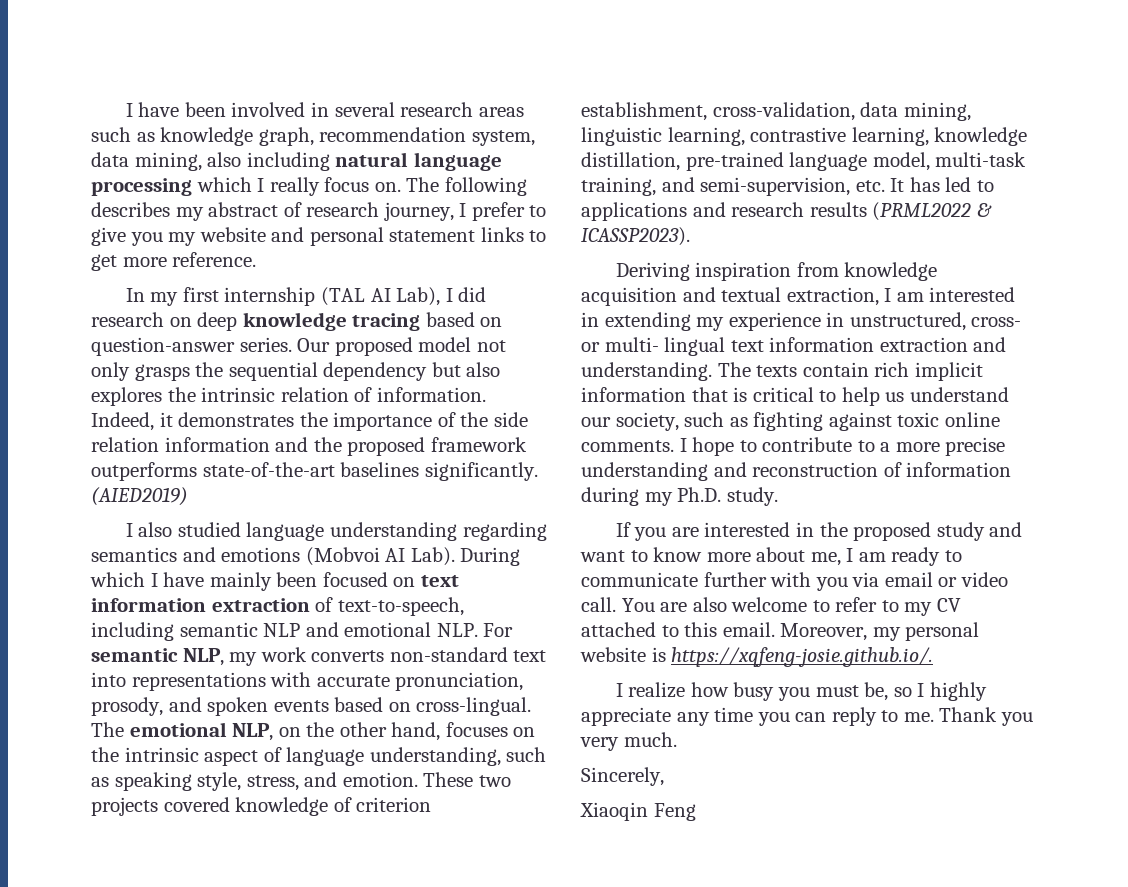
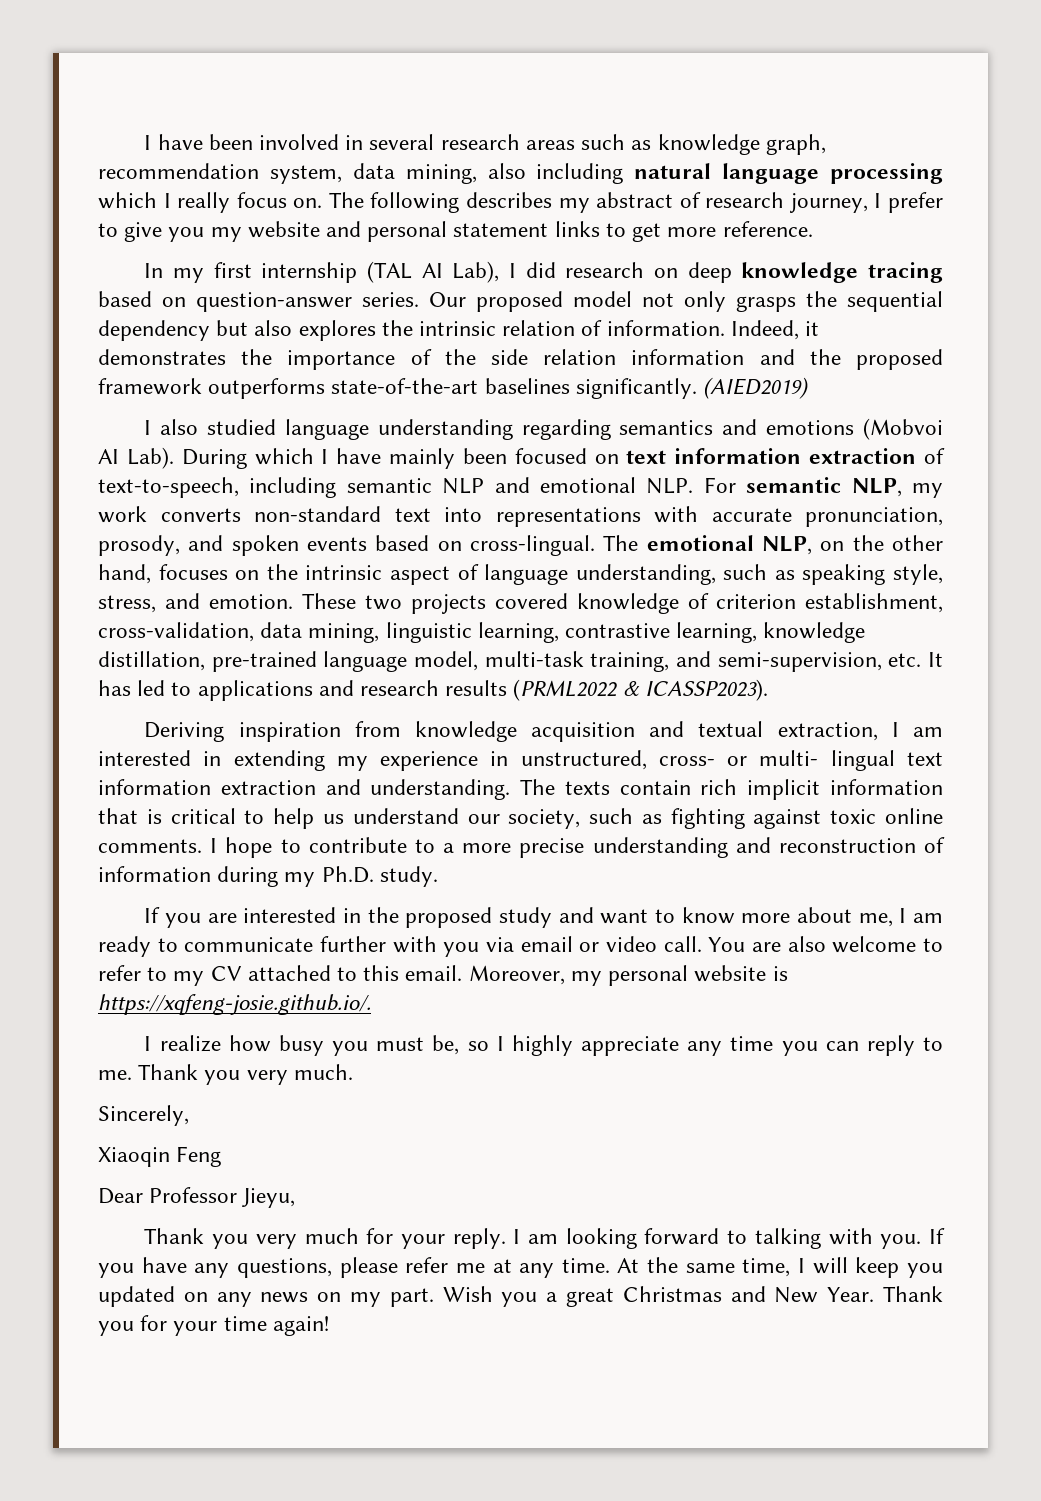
(696, 812) none -> [98,1187,296,1208] [144,1228,945,1249] [98,1257,943,1278] [98,1286,943,1307] [98,1315,329,1336] // Dear Professor Jieyu, // Thank you very much for your reply. I am looking forward to talking with you. If you have any questions, please refer me at any time. At the same time, I will keep you updated on any news on my part. Wish you a great Christmas and New Year. Thank you for your time again!

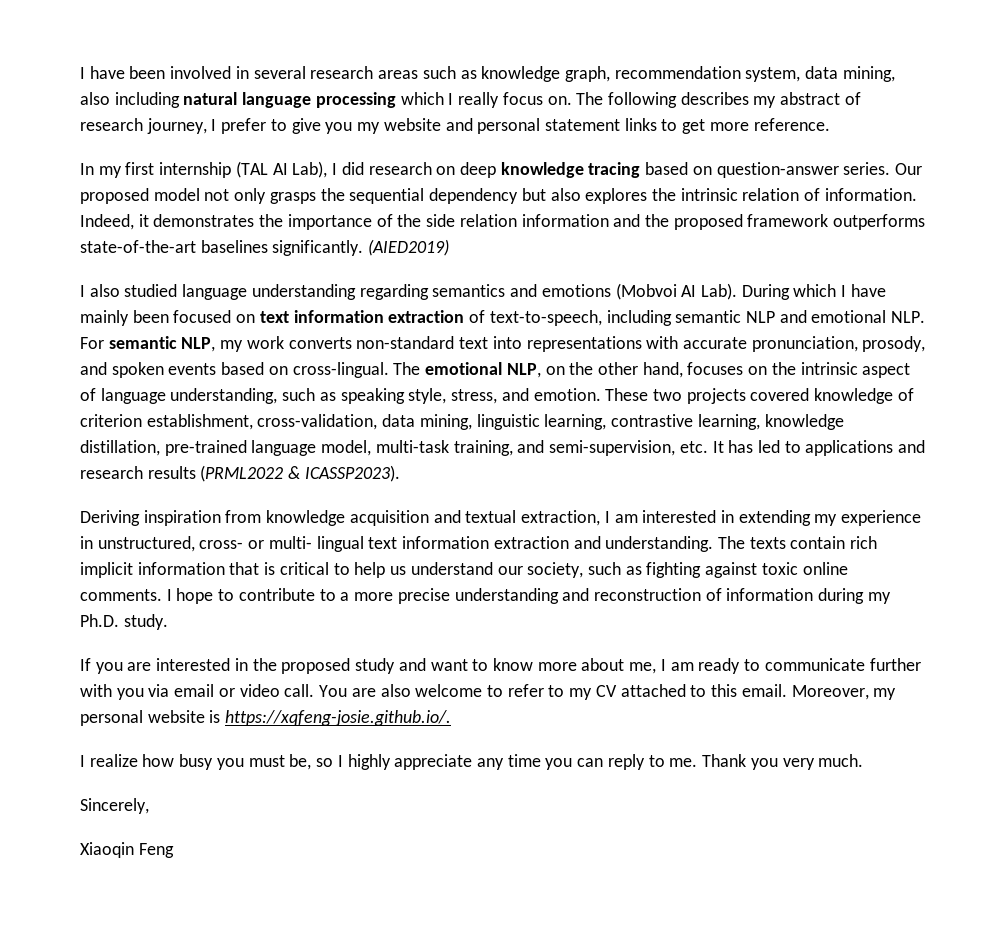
[98,1187,296,1208] [144,1228,945,1249] [98,1257,943,1278] [98,1286,943,1307] [98,1315,329,1336] // Dear Professor Jieyu, // Thank you very much for your reply. I am looking forward to talking with you. If you have any questions, please refer me at any time. At the same time, I will keep you updated on any news on my part. Wish you a great Christmas and New Year. Thank you for your time again! -> (174, 850) none

